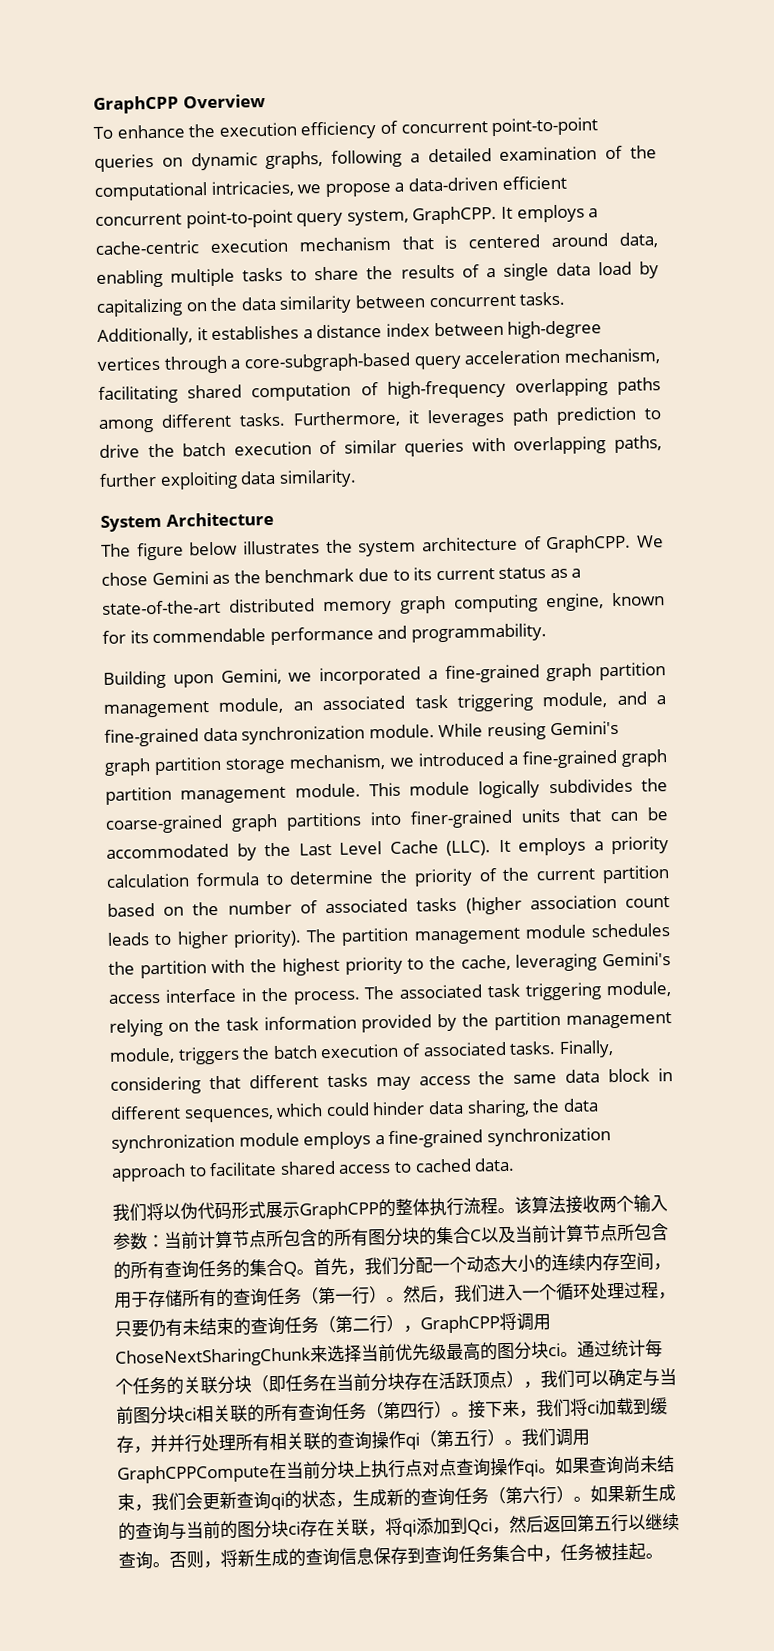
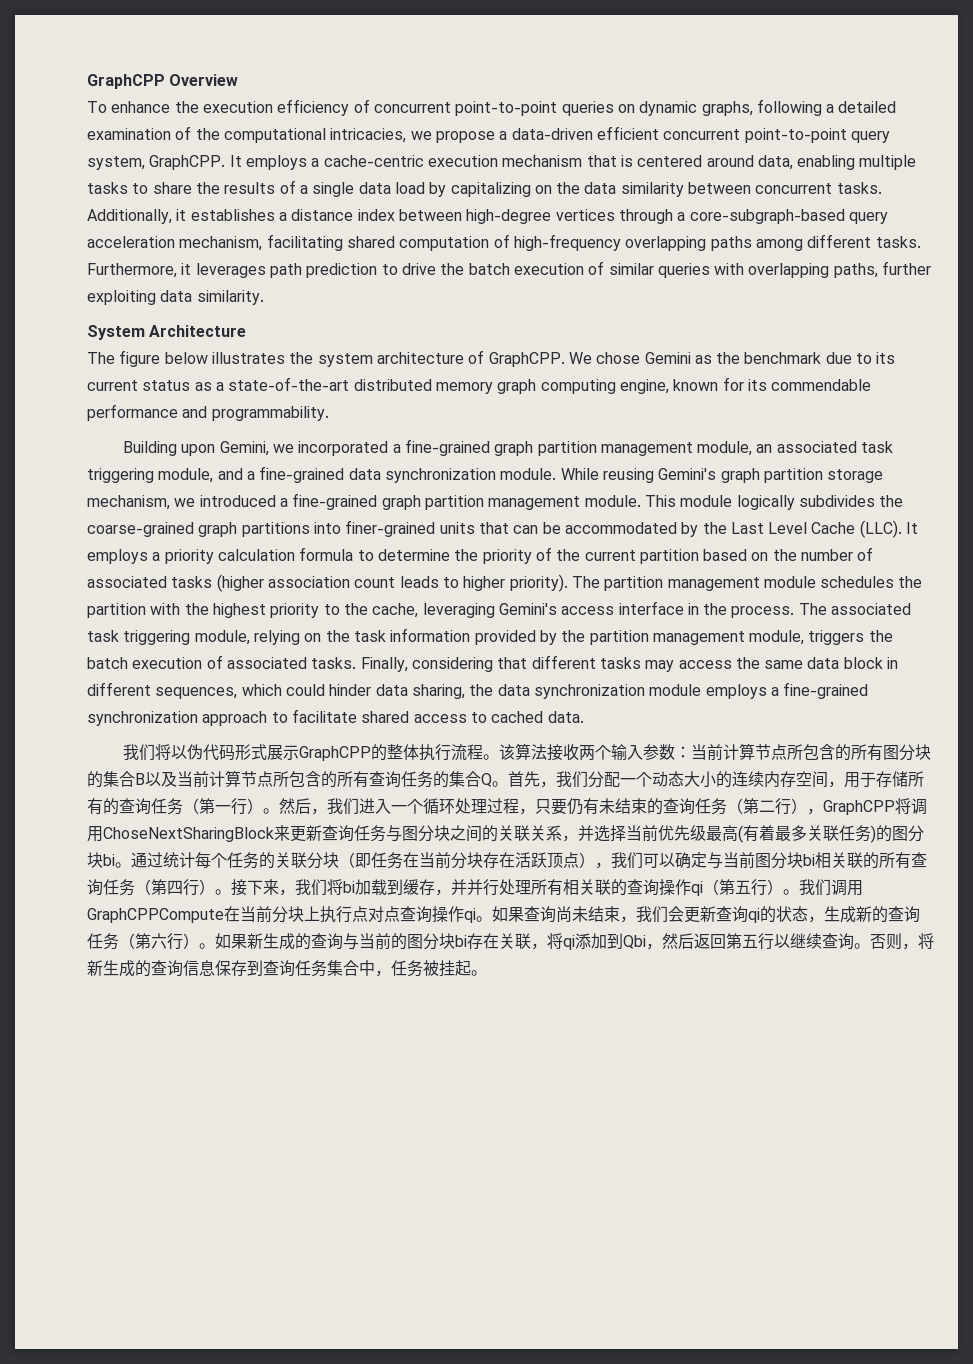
[470,1229,482,1242] C -> [135,773,145,785] B
[115,1345,328,1368] ChoseNextSharingChunk来 -> [103,825,594,842] ChoseNextSharingBlock来更新查询任务与图分块之间的关联关系，并
[480,1341,561,1361] 的图分块ci -> [738,825,924,843] [87,852,115,868] (有着最多关联任务)的图分块bi
[184,1407,197,1421] ci -> [803,854,815,866] bi
[587,1400,600,1414] ci -> [343,881,355,893] bi
[288,1521,301,1535] ci -> [455,935,467,947] bi
[467,1518,493,1535] Qci -> [623,935,646,949] Qbi

